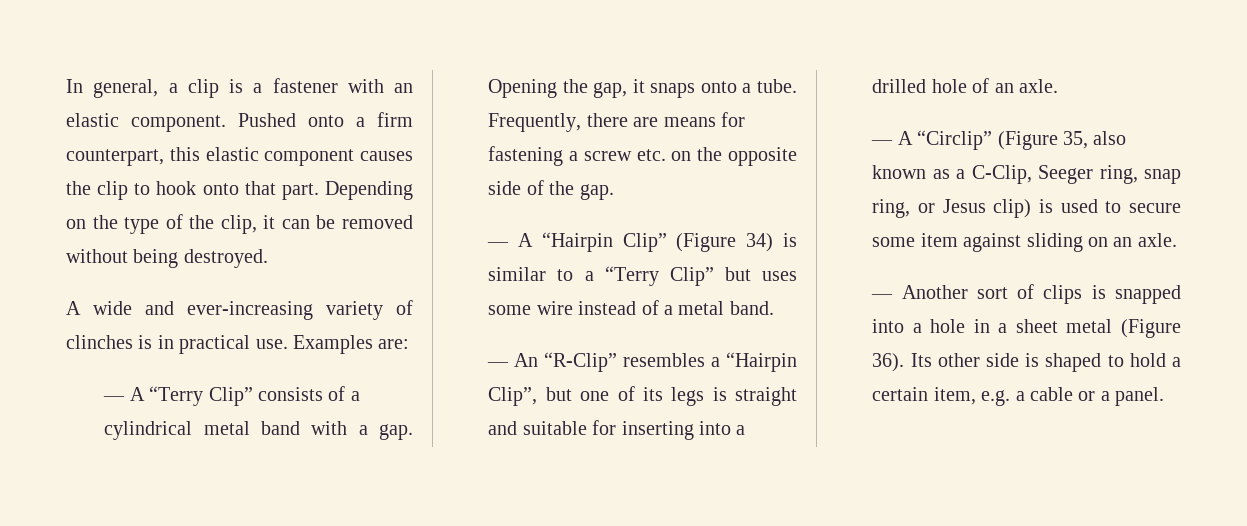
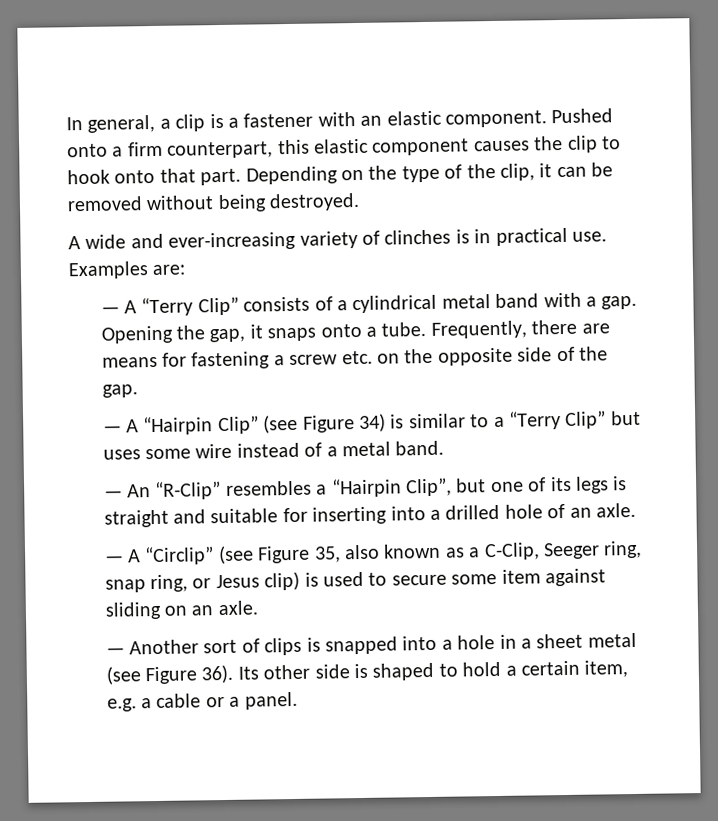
[676,233,737,252] (Figure -> [263,414,355,434] (see Figure
[997,131,1058,150] (Figure -> [217,545,311,565] (see Figure
[1121,319,1181,338] (Figure -> [105,666,197,685] (see Figure

